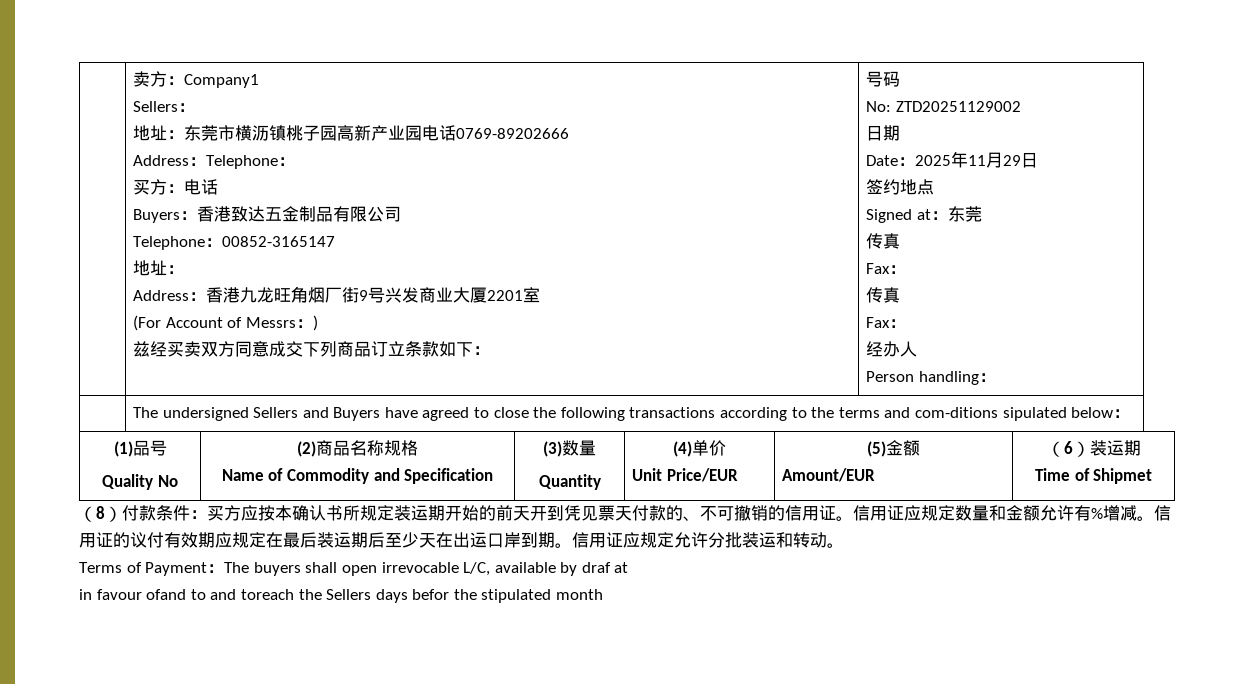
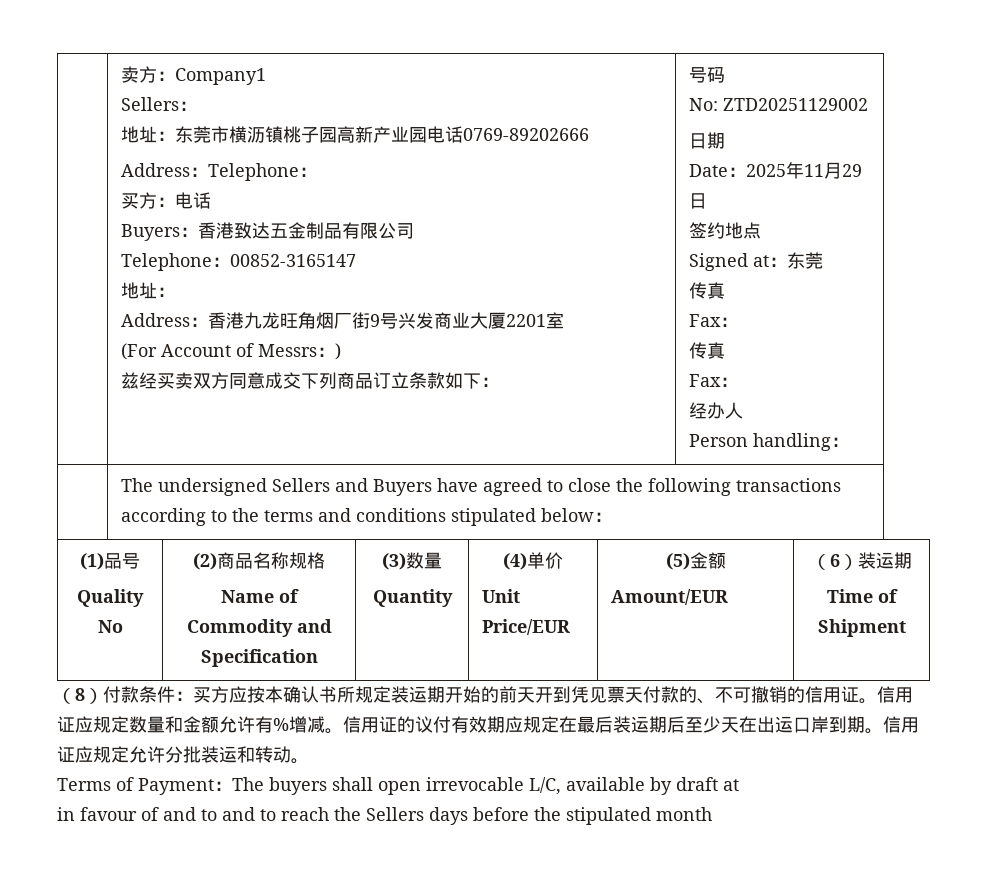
[914,407,1067,421] com-ditions sipulated -> [355,508,536,526] conditions stipulated
[1093,468,1153,484] Shipmet -> [817,619,906,637] Shipment
[581,562,611,573] draf -> [676,777,718,791] draft
[146,589,294,600] ofand to and toreach -> [141,807,329,821] of and to and to reach
[412,589,450,600] befor -> [473,807,529,821] before

